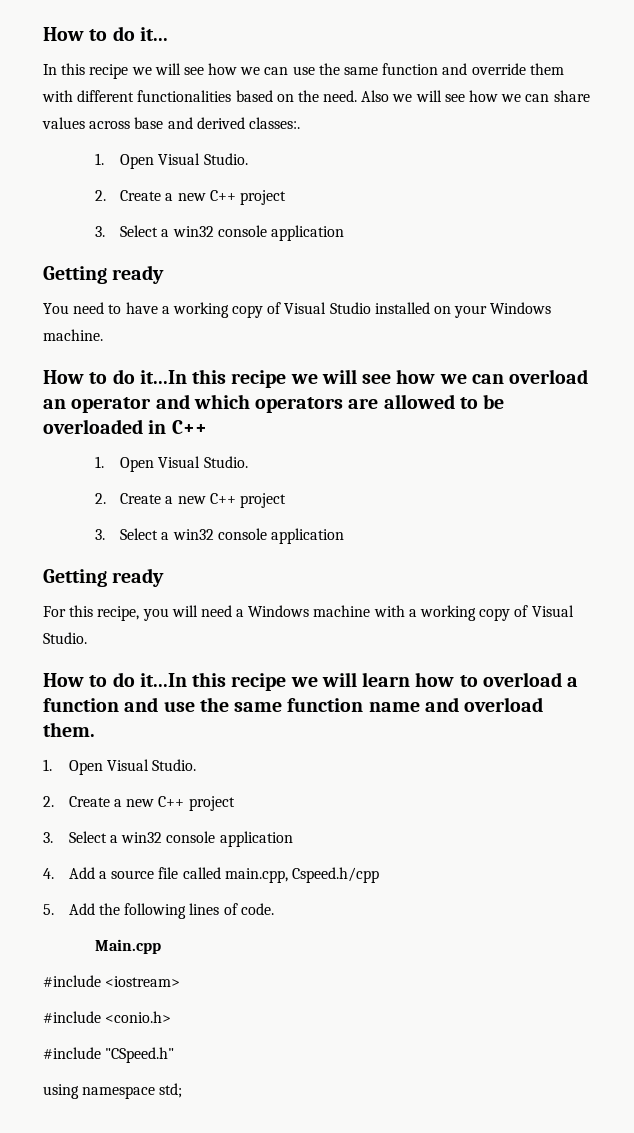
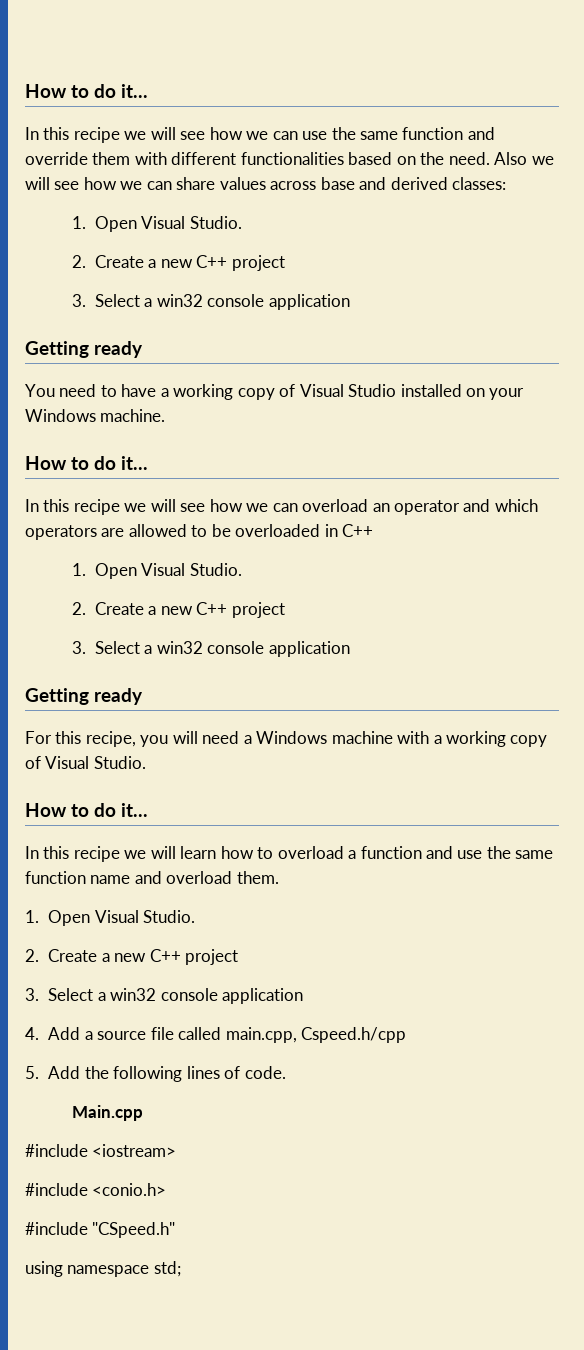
[248,117,300,129] classes:. -> [452,177,507,190] classes:
[139,370,187,384] it...In -> [121,456,149,470] [25,499,39,512] it... // In
[139,673,187,687] it...In -> [121,803,149,817] [25,846,39,859] it... // In

